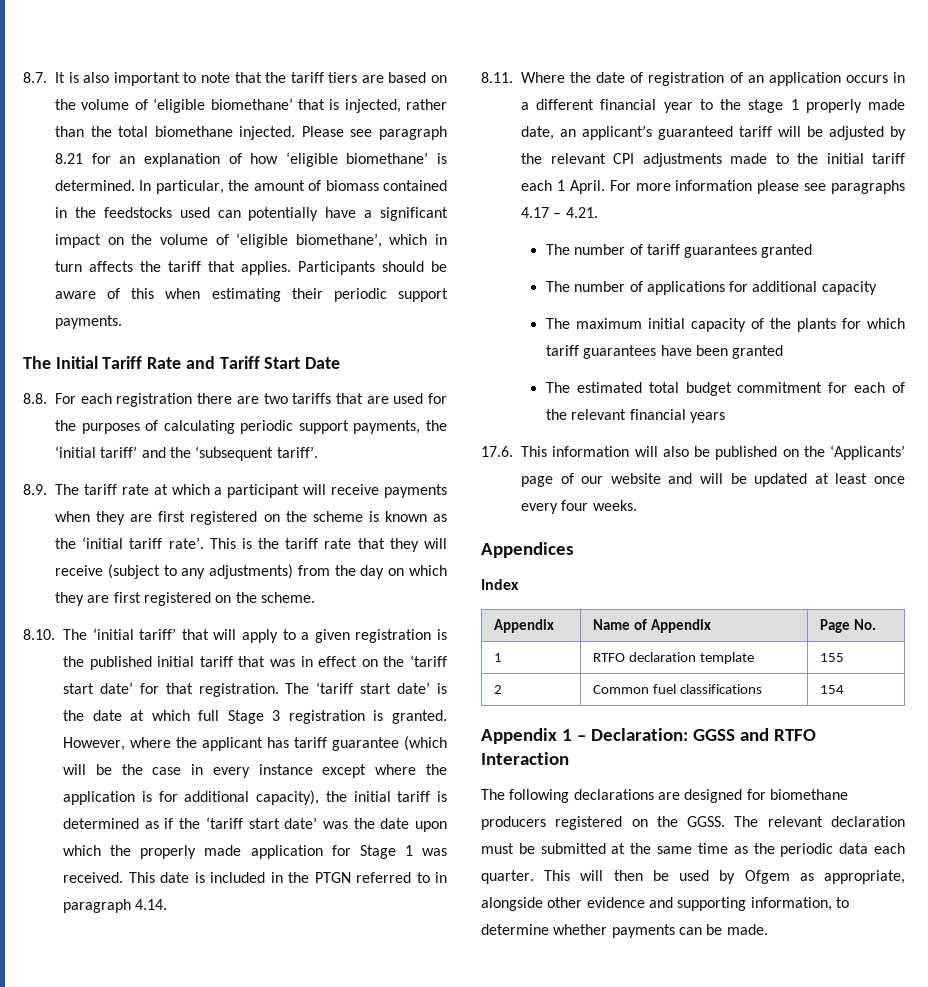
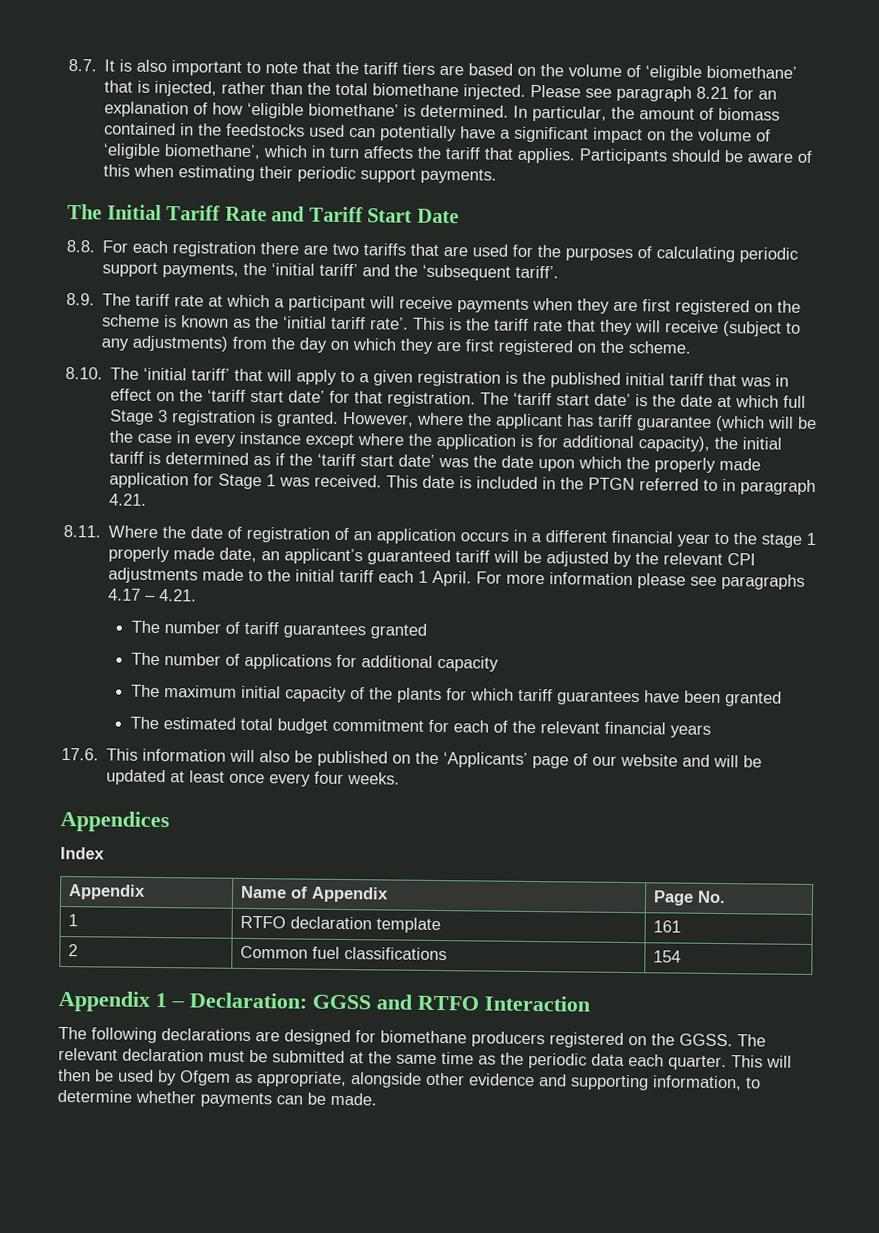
[135,899,168,910] 4.14. -> [109,493,148,506] 4.21.
[819,653,844,662] 155 -> [653,920,682,933] 161

